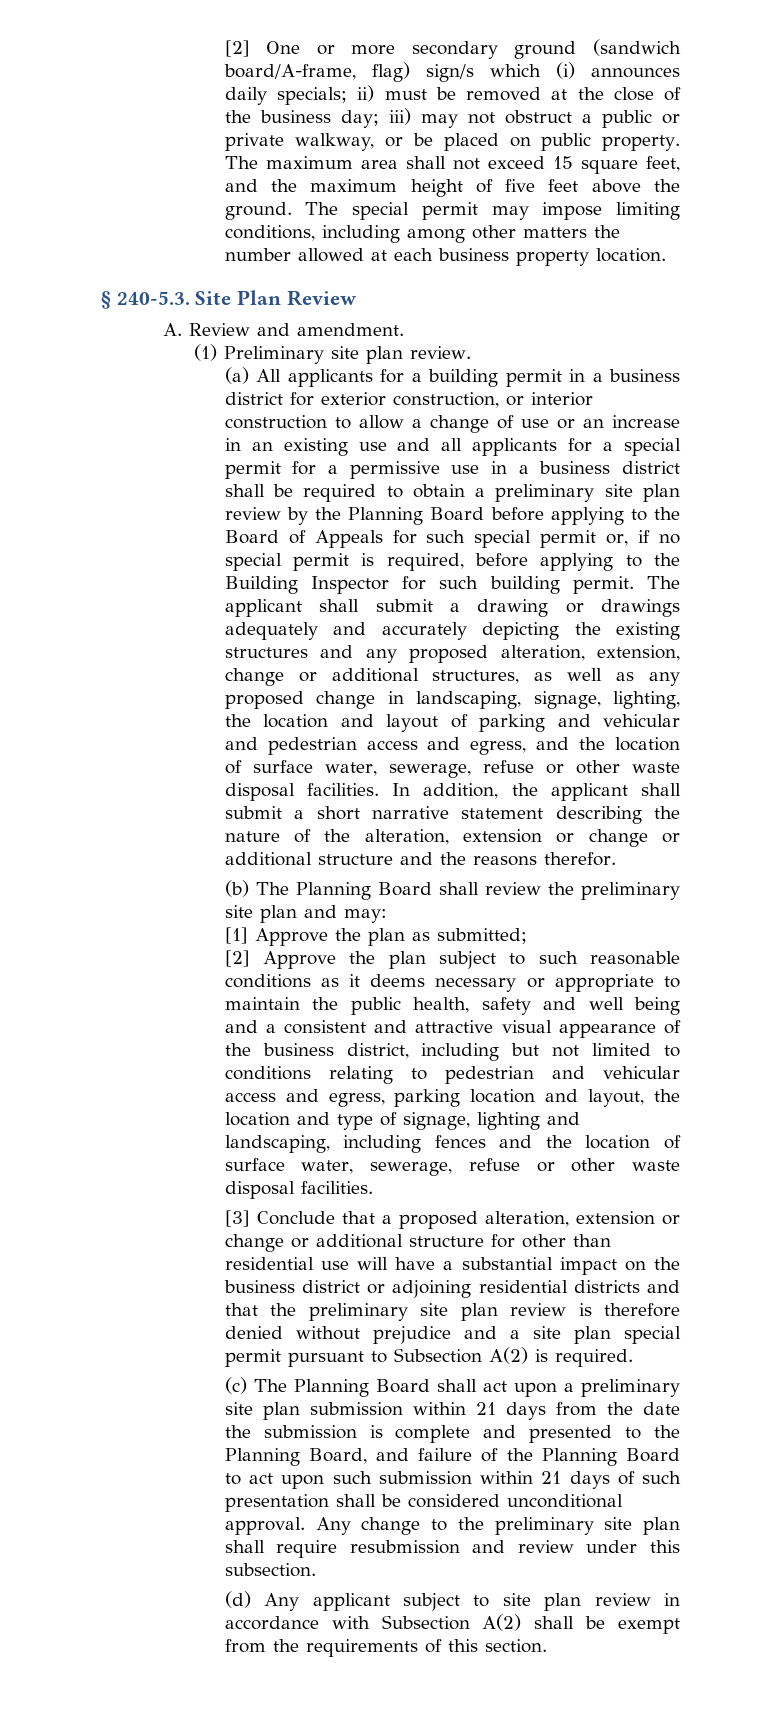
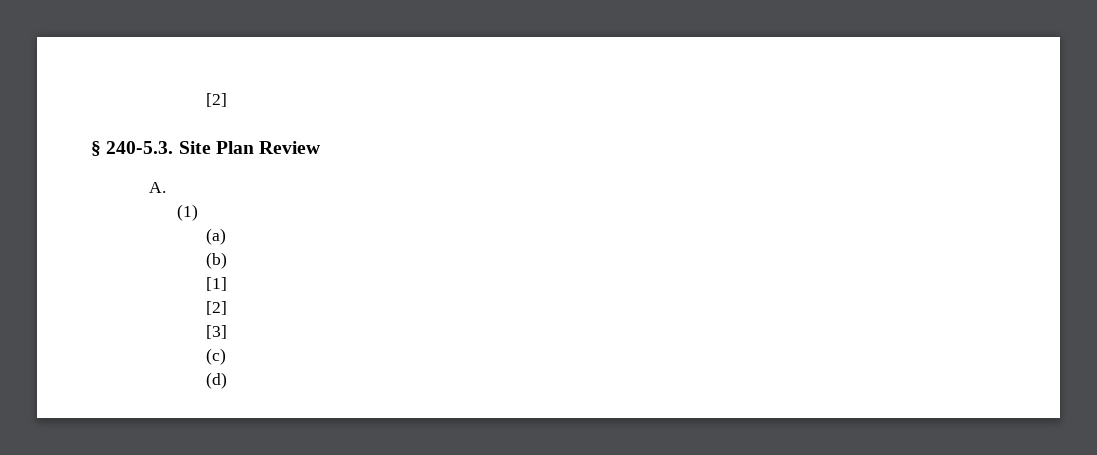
[224,39,681,59] [223,62,681,82] [224,85,681,105] [224,108,680,128] [224,133,681,151] [224,156,680,174] [224,179,680,197] [224,202,680,220] [224,225,620,243] [224,248,666,266] [2] One or more secondary ground (sandwich board/A-frame, flag) sign/s which (i) announces daily specials; ii) must be removed at the close of the business day; iii) may not obstruct a public or private walkway, or be placed on public property. The maximum area shall not exceed 15 square feet, and the maximum height of five feet above the ground. The special permit may impose limiting conditions, including among other matters the number allowed at each business property location. -> [206,93,228,107] [2]
[188,323,404,336] [193,344,471,364] [224,367,680,387] [224,392,593,408] [224,415,680,433] [224,438,682,456] [224,461,680,479] [224,484,680,502] [224,507,680,525] [224,530,680,548] [224,553,680,571] [224,576,680,594] [224,599,681,617] [224,622,680,640] [224,645,680,663] [224,668,680,686] [224,691,680,709] [224,714,680,732] [224,737,680,755] [224,760,681,778] [224,783,681,801] [224,806,681,824] [224,829,680,847] [224,852,616,866] [224,880,680,900] [224,905,387,923] [224,927,527,946] [224,950,680,969] [224,974,681,992] [224,997,680,1015] [224,1020,682,1038] [224,1043,680,1061] [224,1066,681,1084] [224,1089,680,1107] [224,1112,580,1130] [224,1135,681,1153] [224,1158,681,1176] [224,1181,373,1199] [224,1210,680,1229] [224,1234,611,1252] [224,1257,680,1275] [223,1280,680,1298] [224,1303,680,1321] [224,1326,681,1344] [224,1347,633,1367] [224,1377,680,1397] [224,1402,680,1420] [224,1425,680,1443] [224,1448,681,1466] [224,1471,681,1489] [224,1494,623,1512] [224,1517,680,1535] [224,1540,680,1558] [224,1563,316,1577] [224,1591,680,1611] [224,1614,681,1634] [224,1639,547,1657] Review and amendment. // (1) Preliminary site plan review. // (a) All applicants for a building permit in a business district for exterior construction, or interior construction to allow a change of use or an increase in an existing use and all applicants for a special permit for a permissive use in a business district shall be required to obtain a preliminary site plan review by the Planning Board before applying to the Board of Appeals for such special permit or, if no special permit is required, before applying to the Building Inspector for such building permit. The applicant shall submit a drawing or drawings adequately and accurately depicting the existing structures and any proposed alteration, extension, change or additional structures, as well as any proposed change in landscaping, signage, lighting, the location and layout of parking and vehicular and pedestrian access and egress, and the location of surface water, sewerage, refuse or other waste disposal facilities. In addition, the applicant shall submit a short narrative statement describing the nature of the alteration, extension or change or additional structure and the reasons therefor. // (b) The Planning Board shall review the preliminary site plan and may: // [1] Approve the plan as submitted; // [2] Approve the plan subject to such reasonable conditions as it deems necessary or appropriate to maintain the public health, safety and well being and a consistent and attractive visual appearance of the business district, including but not limited to conditions relating to pedestrian and vehicular access and egress, parking location and layout, the location and type of signage, lighting and landscaping, including fences and the location of surface water, sewerage, refuse or other waste disposal facilities. // [3] Conclude that a proposed alteration, extension or change or additional structure for other than residential use will have a substantial impact on the business district or adjoining residential districts and that the preliminary site plan review is therefore denied without prejudice and a site plan special permit pursuant to Subsection A(2) is required. // (c) The Planning Board shall act upon a preliminary site plan submission within 21 days from the date the submission is complete and presented to the Planning Board, and failure of the Planning Board to act upon such submission within 21 days of such presentation shall be considered unconditional approval. Any change to the preliminary site plan shall require resubmission and review under this subsection. // (d) Any applicant subject to site plan review in accordance with Subsection A(2) shall be exempt from the requirements of this section. -> [177,204,199,221] [206,228,227,245] [206,252,228,269] [206,277,228,291] [206,301,228,315] [206,325,228,339] [206,348,227,365] [206,372,228,389] // (1) // (a) // (b) // [1] // [2] // [3] // (c) // (d)

